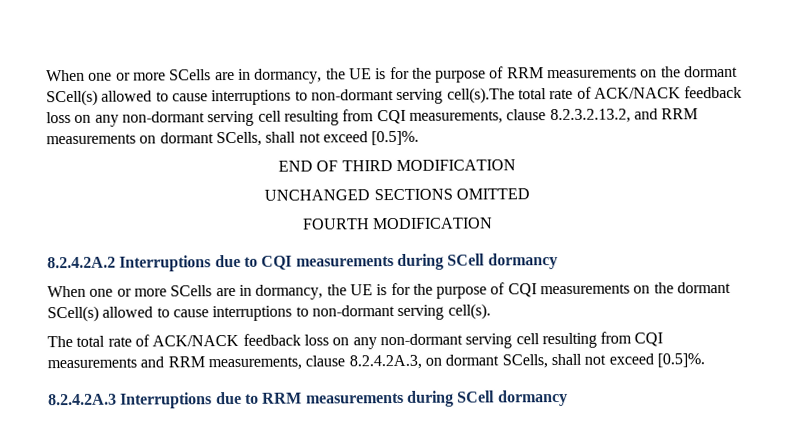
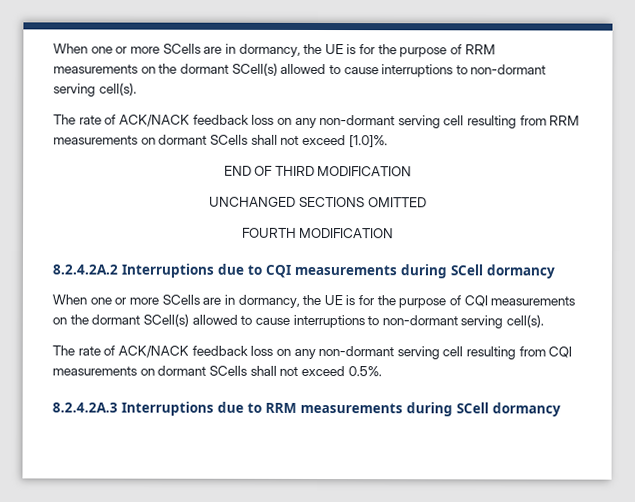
[446,87,547,104] cell(s).The total -> [98,82,137,96] [53,114,76,125] cell(s). // The
[376,108,658,125] CQI measurements, clause 8.2.3.2.13.2, and -> (547, 120) none
[215,130,420,147] SCells, shall not exceed [0.5]%. -> [209,134,388,148] SCells shall not exceed [1.0]%.
[76,335,106,347] total -> (75, 350) none
[140,353,705,371] and RRM measurements, clause 8.2.4.2A.3, on dormant SCells, shall not exceed [0.5]%. -> [139,365,382,377] on dormant SCells shall not exceed 0.5%.

